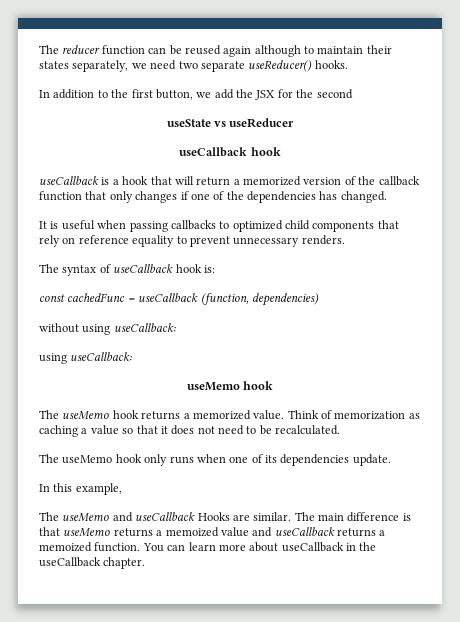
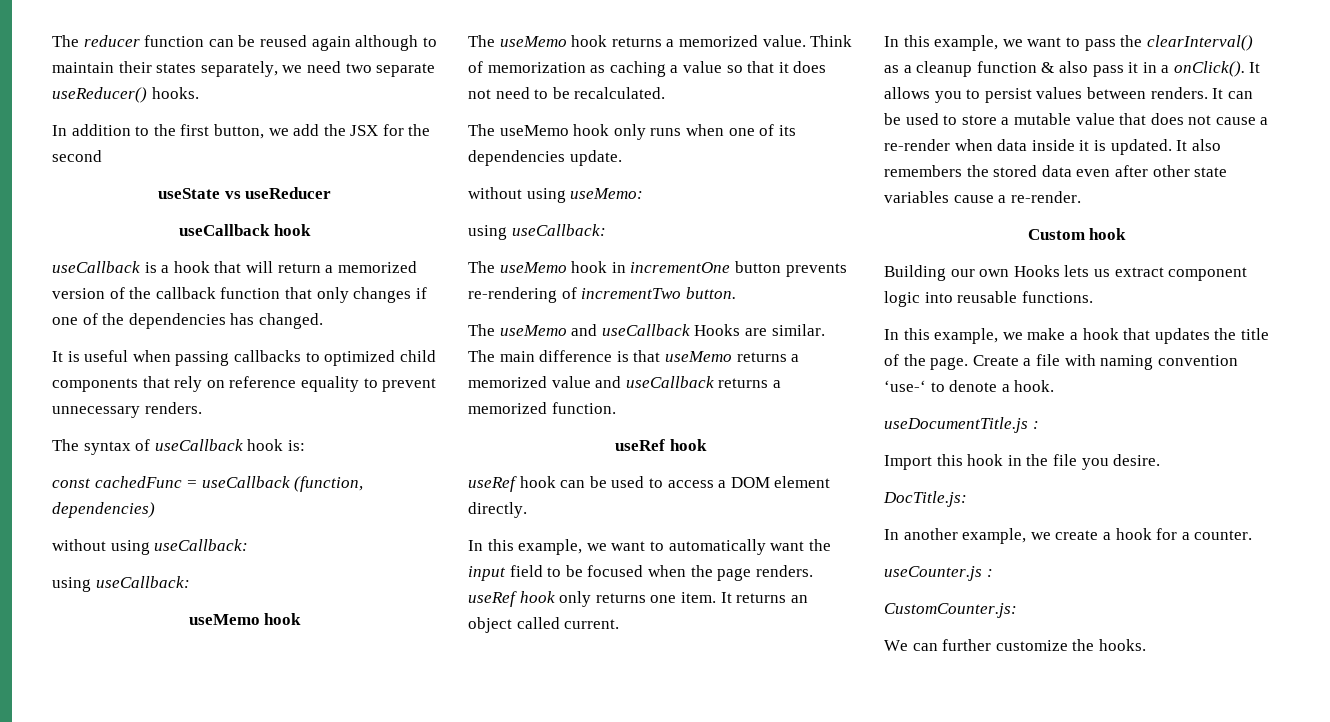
[39,483,122,495] In this example, -> [468,187,644,203] [468,224,606,240] [468,261,847,277] [468,287,736,303] without using useMemo: // using useCallback: // The useMemo hook in incrementOne button prevents re-rendering of incrementTwo button.
[165,527,219,537] memoized -> [468,376,547,388] memorized
[39,542,92,552] memoized -> [468,402,547,414] memorized
[142,542,377,552] [39,557,146,569] You can learn more about useCallback in the useCallback chapter. -> [615,439,707,451] [468,476,831,492] [468,502,527,518] [468,539,831,555] [468,565,813,581] [468,591,808,607] [468,617,620,633] [884,35,1253,51] [884,61,1261,77] [884,87,1253,103] [884,113,1269,125] [884,139,1221,155] [884,165,1228,177] [884,191,1081,203] [1027,228,1127,240] [884,265,1248,281] [884,291,1093,307] [884,328,1269,344] [884,354,1238,370] [884,380,1055,392] [884,417,1039,433] [884,454,1161,470] [883,491,967,507] [884,528,1253,544] [884,566,993,581] [884,603,1017,618] [884,639,1146,651] // useRef hook // useRef hook can be used to access a DOM element directly. // In this example, we want to automatically want the input field to be focused when the page renders. useRef hook only returns one item. It returns an object called current. // In this example, we want to pass the clearInterval() as a cleanup function & also pass it in a onClick(). It allows you to persist values between renders. It can be used to store a mutable value that does not cause a re-render when data inside it is updated. It also remembers the stored data even after other state variables cause a re-render. // Custom hook // Building our own Hooks lets us extract component logic into reusable functions. // In this example, we make a hook that updates the title of the page. Create a file with naming convention ‘use-‘ to denote a hook. // useDocumentTitle.js : // Import this hook in the file you desire. // DocTitle.js: // In another example, we create a hook for a counter. // useCounter.js : // CustomCounter.js: // We can further customize the hooks.

